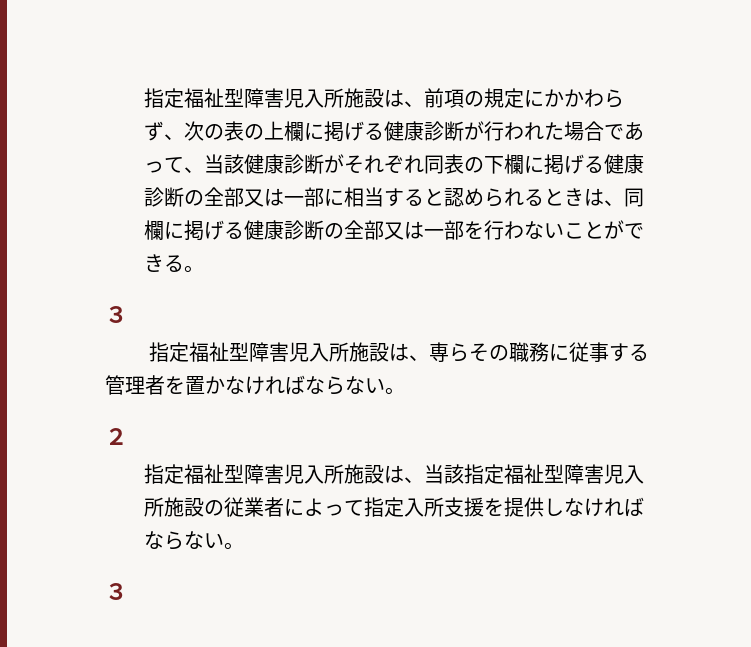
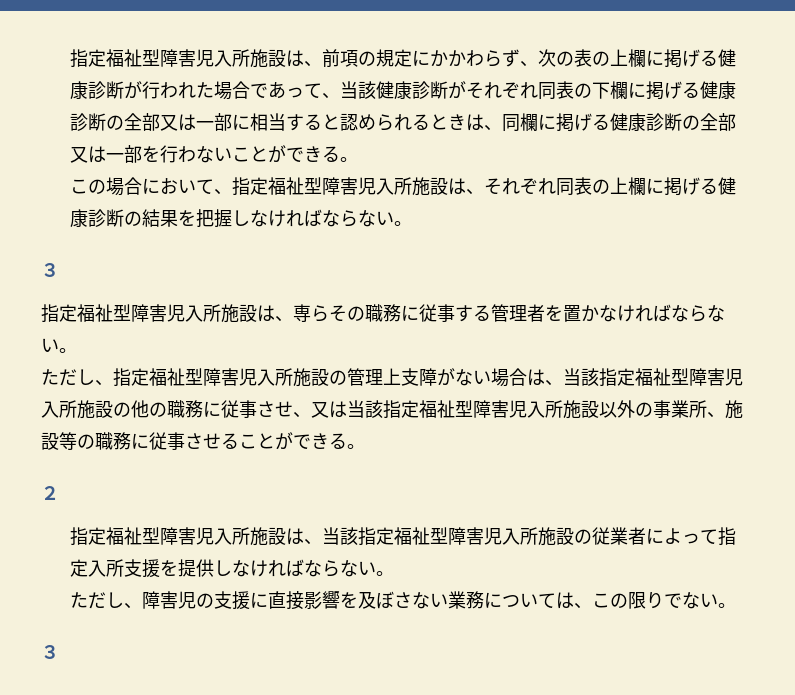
(205, 269) none -> [70,177,737,196] [70,209,413,228] // この場合において、指定福祉型障害児入所施設は、それぞれ同表の上欄に掲げる健康診断の結果を把握しなければならない。
(405, 391) none -> [41,368,743,387] [41,400,743,419] [41,432,365,450] // ただし、指定福祉型障害児入所施設の管理上支障がない場合は、当該指定福祉型障害児入所施設の他の職務に従事させ、又は当該指定福祉型障害児入所施設以外の事業所、施設等の職務に従事させることができる。
(245, 546) none -> [70,591,737,610] // ただし、障害児の支援に直接影響を及ぼさない業務については、この限りでない。

